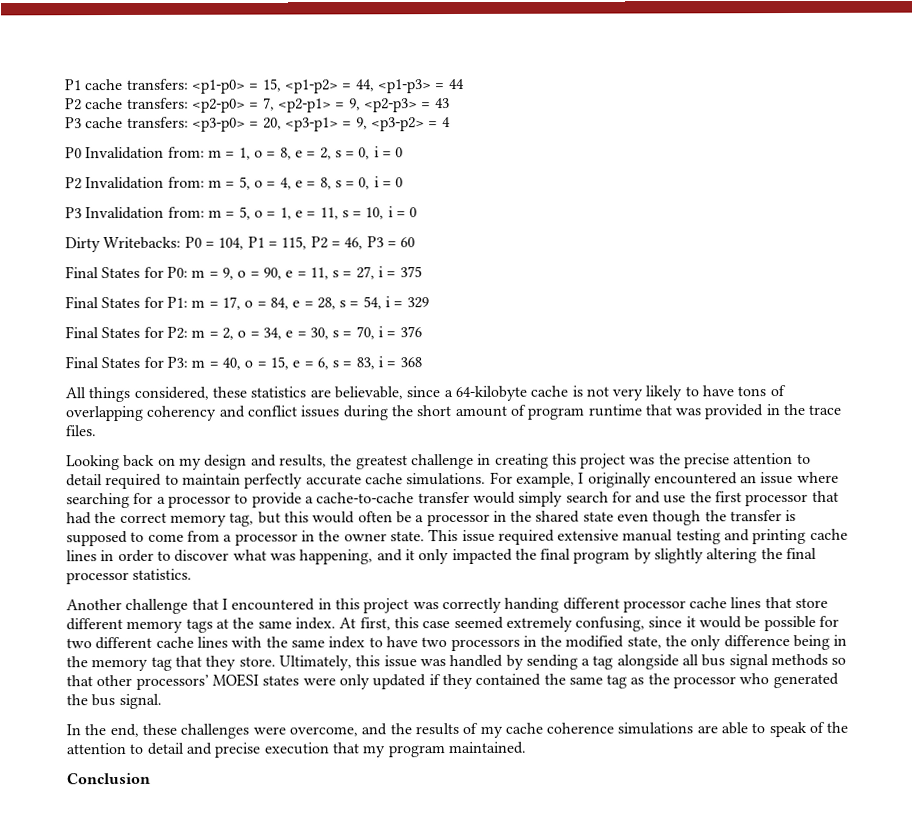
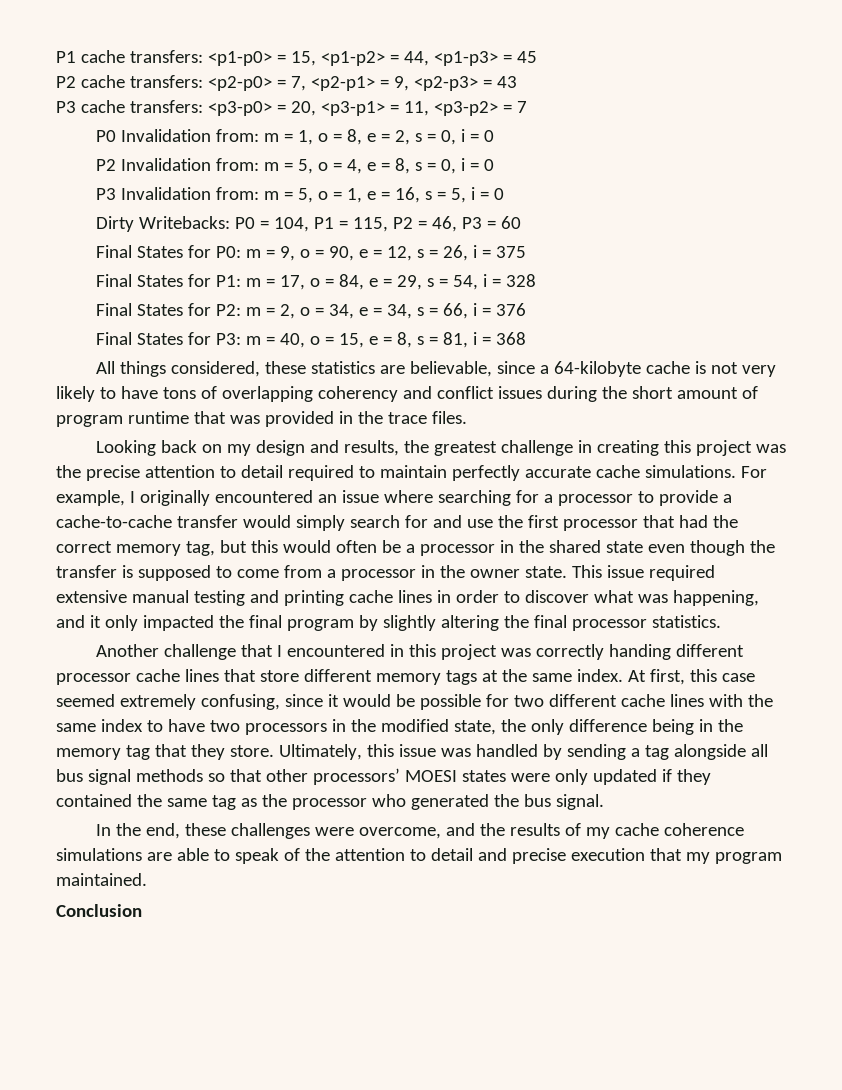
[447,78,465,90] 44 -> [516,51,537,63] 45
[355,117,368,130] 9, -> [403,101,429,116] 11,
[441,117,451,128] 4 -> [516,101,527,113] 7
[319,207,385,220] 11, s = 10, -> [394,187,466,203] 16, s = 5,
[309,266,375,280] 11, s = 27, -> [386,245,468,261] 12, s = 26,
[316,297,336,310] 28, -> [396,275,422,290] 29,
[406,297,429,309] 329 -> [505,274,536,287] 328
[309,326,375,340] 30, s = 70, -> [386,303,468,319] 34, s = 66,
[316,357,375,370] 6, s = 83, -> [396,332,468,348] 8, s = 81,

